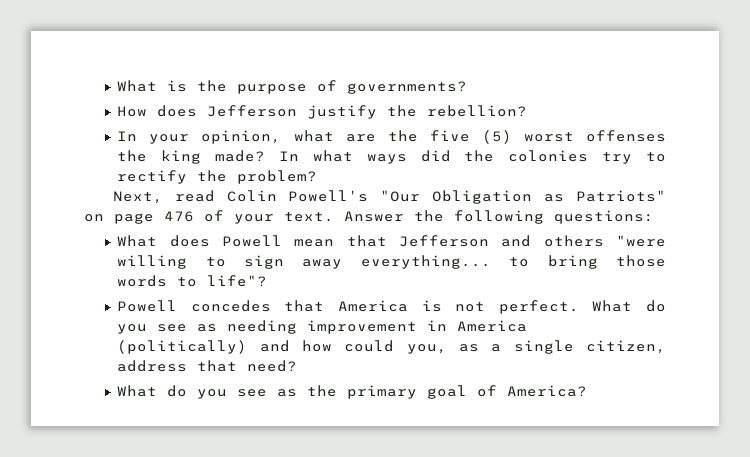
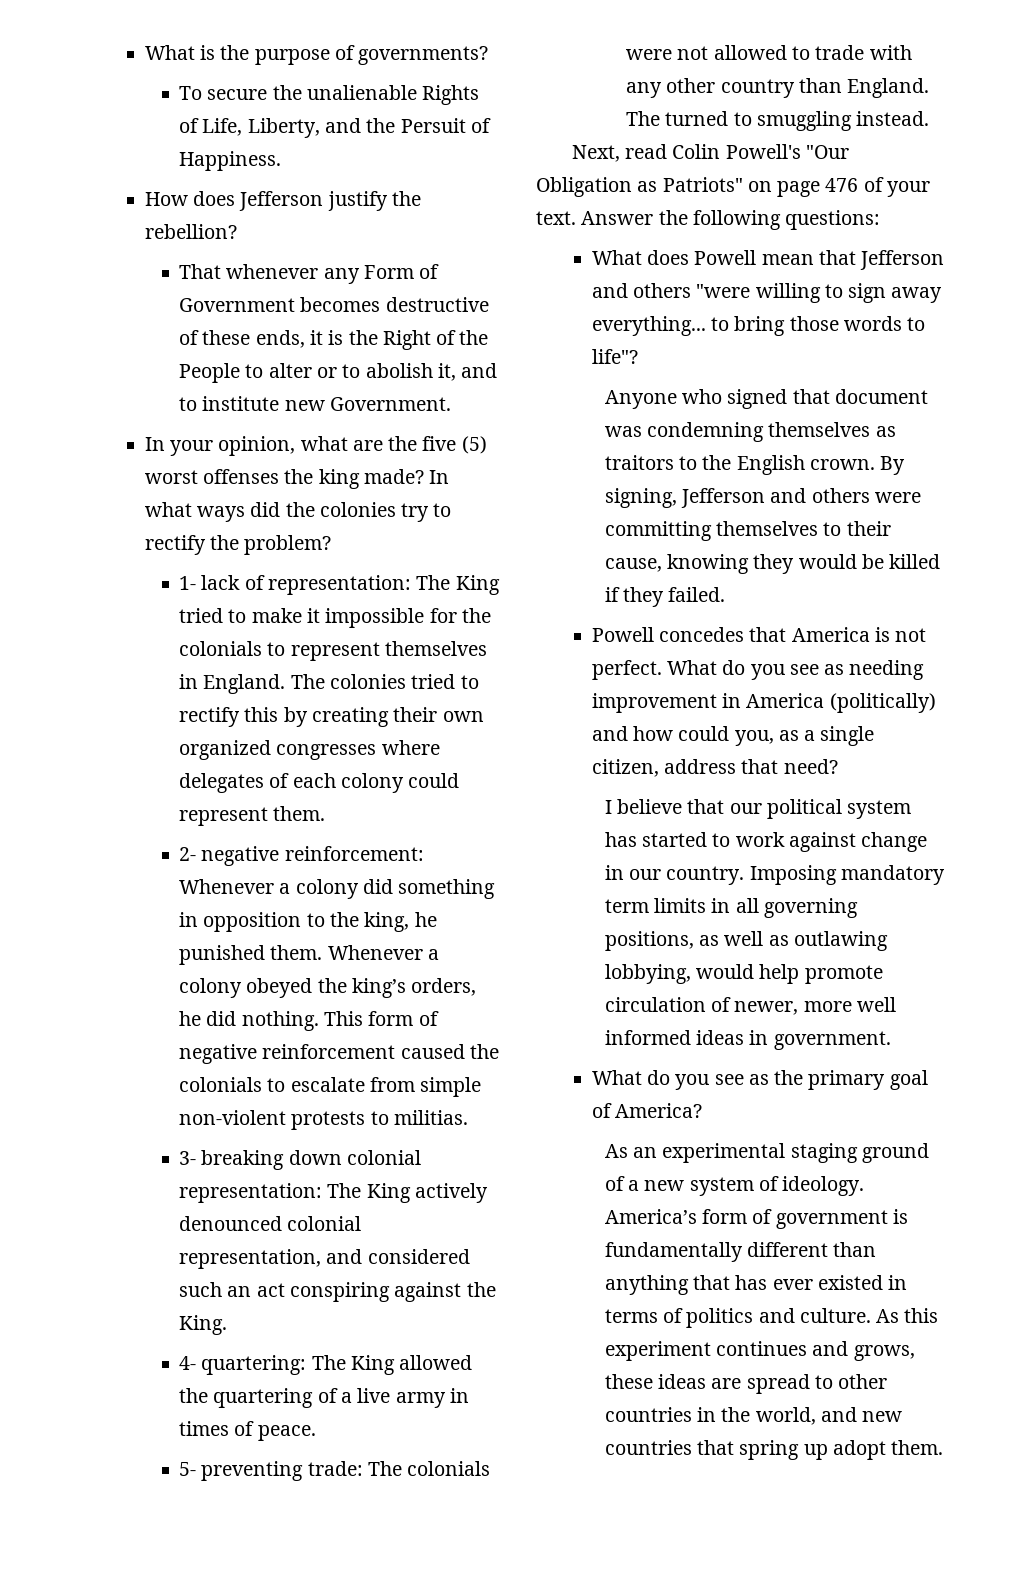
(468, 87) none -> [179,85,480,105] [179,118,491,138] [179,151,282,171] // To secure the unalienable Rights of Life, Liberty, and the Persuit of Happiness.
(528, 111) none -> [179,264,440,284] [179,297,489,312] [179,330,489,350] [179,363,498,383] [179,396,451,411] // That whenever any Form of Government becomes destructive of these ends, it is the Right of the People to alter or to abolish it, and to institute new Government.
(318, 177) none -> [179,575,500,595] [179,608,491,628] [179,641,487,661] [179,674,479,694] [179,707,484,727] [179,740,440,760] [179,773,460,793] [179,806,326,826] [179,846,424,866] [179,879,496,899] [179,912,437,932] [179,945,439,965] [179,978,477,998] [179,1011,439,1031] [179,1044,499,1064] [179,1077,482,1097] [179,1110,468,1130] [179,1150,421,1170] [179,1183,488,1203] [179,1216,362,1231] [179,1249,470,1269] [179,1282,496,1302] [179,1315,228,1335] [179,1355,473,1375] [179,1388,469,1408] [179,1421,316,1441] [179,1461,491,1481] [626,45,912,60] [626,78,930,98] [626,111,930,131] // 1- lack of representation: The King tried to make it impossible for the colonials to represent themselves in England. The colonies tried to rectify this by creating their own organized congresses where delegates of each colony could represent them. // 2- negative reinforcement: Whenever a colony did something in opposition to the king, he punished them. Whenever a colony obeyed the king’s orders, he did nothing. This form of negative reinforcement caused the colonials to escalate from simple non-violent protests to militias. // 3- breaking down colonial representation: The King actively denounced colonial representation, and considered such an act conspiring against the King. // 4- quartering: The King allowed the quartering of a live army in times of peace. // 5- preventing trade: The colonials were not allowed to trade with any other country than England. The turned to smuggling instead.
(268, 281) none -> [604,389,928,409] [604,422,896,442] [604,455,906,475] [604,488,921,508] [604,521,891,541] [604,554,941,574] [604,587,726,607] // Anyone who signed that document was condemning themselves as traitors to the English crown. By signing, Jefferson and others were committing themselves to their cause, knowing they would be killed if they failed.
(298, 366) none -> [604,799,912,819] [604,832,928,852] [604,865,945,885] [604,898,858,918] [604,931,888,951] [604,964,883,984] [604,997,896,1015] [604,1030,891,1050] // I believe that our political system has started to work against change in our country. Imposing mandatory term limits in all governing positions, as well as outlawing lobbying, would help promote circulation of newer, more well informed ideas in government.
(588, 391) none -> [604,1143,929,1163] [604,1176,865,1196] [604,1209,908,1229] [604,1242,877,1262] [604,1275,908,1295] [604,1308,939,1328] [604,1341,915,1361] [604,1374,888,1394] [604,1407,903,1425] [604,1440,944,1460] // As an experimental staging ground of a new system of ideology. America’s form of government is fundamentally different than anything that has ever existed in terms of politics and culture. As this experiment continues and grows, these ideas are spread to other countries in the world, and new countries that spring up adopt them.

